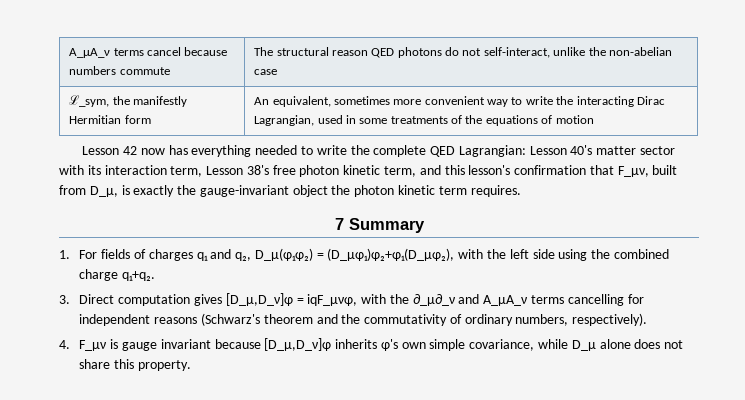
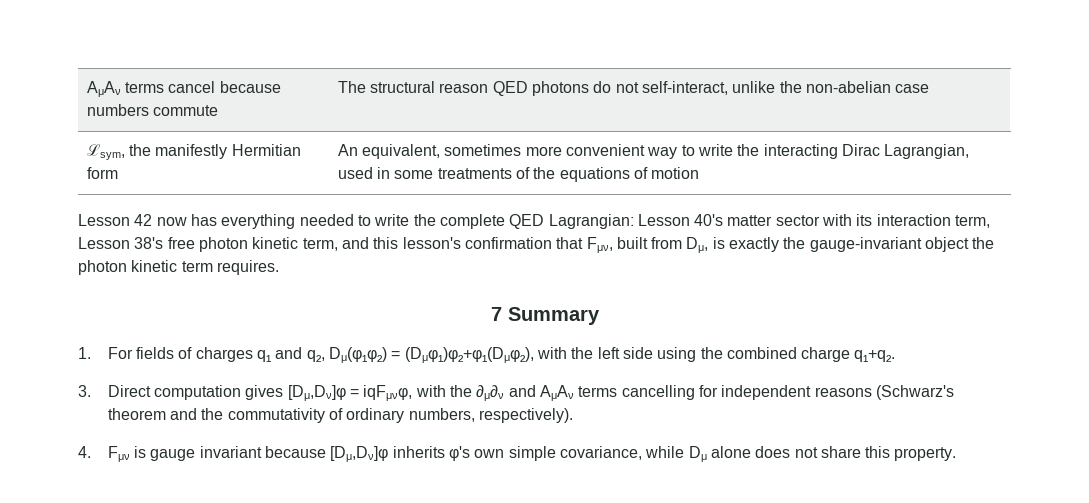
[69,48,111,58] A_μA_ν -> [86,81,121,97] AμAν
[69,95,110,107] ℒ_sym, -> [86,144,125,160] ℒsym,
[617,166,649,177] F_μν, -> [586,237,613,253] Fμν,
[89,186,118,197] D_μ, -> [686,237,709,253] Dμ,
[254,248,455,261] D_μ(φ₁φ₂) = (D_μφ₁)φ₂+φ₁(D_μφ₂), -> [328,347,534,363] Dμ(φ₁φ₂) = (Dμφ₁)φ₂+φ₁(Dμφ₂),
[225,293,529,306] [D_μ,D_ν]φ = iqF_μνφ, with the ∂_μ∂_ν and A_μA_ν -> [287,385,574,401] [Dμ,Dν]φ = iqFμνφ, with the ∂μ∂ν and AμAν
[79,340,108,351] F_μν -> [107,446,130,462] Fμν
[264,338,332,351] [D_μ,D_ν]φ -> [330,446,389,462] [Dμ,Dν]φ
[571,340,596,351] D_μ -> [688,446,707,462] Dμ

